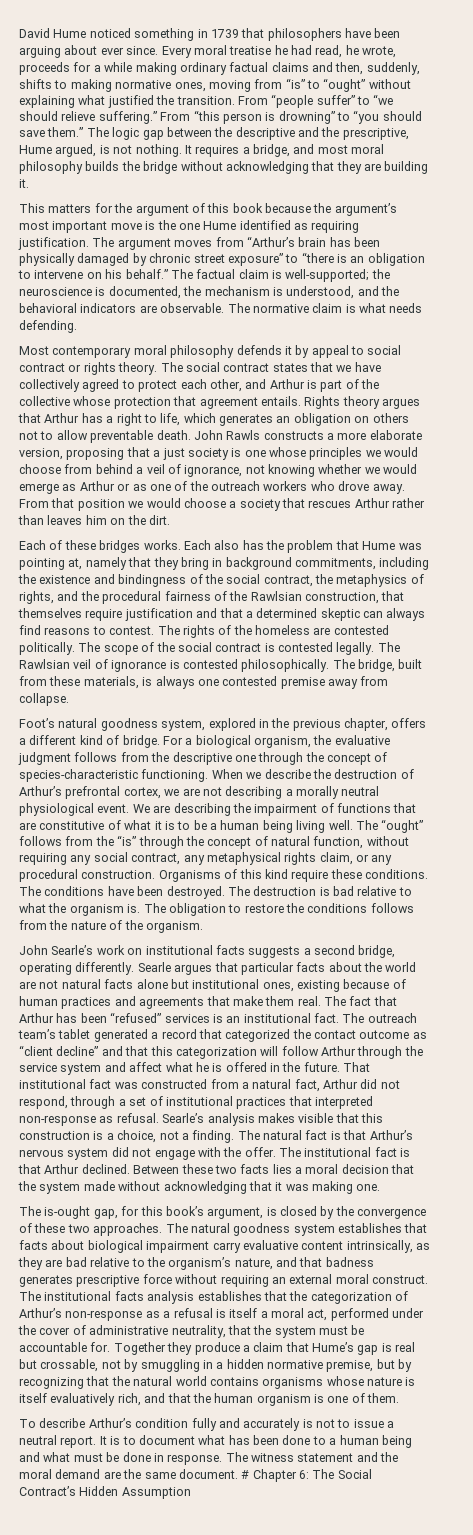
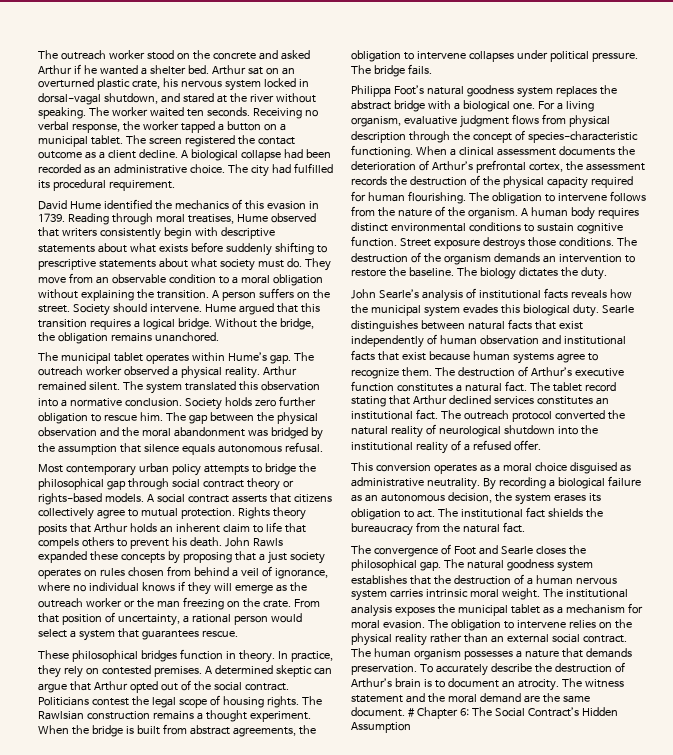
[19,28,401,41] [19,45,397,58] [19,62,420,75] [19,78,411,92] [19,94,394,108] [19,110,422,124] [19,127,409,140] [19,144,385,157] [19,161,429,174] [19,179,29,188] [19,203,397,216] [19,220,360,233] [18,236,380,250] [19,252,425,266] [18,269,390,282] [19,286,399,299] [19,303,423,313] [19,320,77,333] [19,345,402,358] [19,362,381,375] [19,379,380,392] [19,396,301,409] David Hume noticed something in 1739 that philosophers have been arguing about ever since. Every moral treatise he had read, he wrote, proceeds for a while making ordinary factual claims and then, suddenly, shifts to making normative ones, moving from “is” to “ought” without explaining what justified the transition. From “people suffer” to “we should relieve suffering.” From “this person is drowning” to “you should save them.” The logic gap between the descriptive and the prescriptive, Hume argued, is not nothing. It requires a bridge, and most moral philosophy builds the bridge without acknowledging that they are building it. // This matters for the argument of this book because the argument’s most important move is the one Hume identified as requiring justification. The argument moves from “Arthur’s brain has been physically damaged by chronic street exposure” to “there is an obligation to intervene on his behalf.” The factual claim is well-supported; the neuroscience is documented, the mechanism is understood, and the behavioral indicators are observable. The normative claim is what needs defending. // Most contemporary moral philosophy defends it by appeal to social contract or rights theory. The social contract states that we have collectively agreed to protect each other, and Arthur is part of the collective whose protection that agreement entails. -> [38,50,310,60] [38,64,295,75] [38,78,309,91] [38,93,316,105] [38,107,318,119] [38,121,286,133] [38,135,295,147] [38,149,331,161] [38,163,333,177] [38,179,175,191] [38,199,319,210] [38,213,316,225] [38,227,275,240] [38,242,327,256] [38,258,331,271] [38,273,323,286] [38,288,330,301] [38,303,320,316] [38,318,314,330] [38,332,219,344] [38,352,314,364] [38,366,297,379] [38,381,320,394] [38,396,316,410] [38,412,318,425] [38,427,323,440] [38,442,323,455] [38,463,316,476] [38,478,294,491] [38,493,332,505] [38,508,235,520] The outreach worker stood on the concrete and asked Arthur if he wanted a shelter bed. Arthur sat on an overturned plastic crate, his nervous system locked in dorsal-vagal shutdown, and stared at the river without speaking. The worker waited ten seconds. Receiving no verbal response, the worker tapped a button on a municipal tablet. The screen registered the contact outcome as a client decline. A biological collapse had been recorded as an administrative choice. The city had fulfilled its procedural requirement. // David Hume identified the mechanics of this evasion in 1739. Reading through moral treatises, Hume observed that writers consistently begin with descriptive statements about what exists before suddenly shifting to prescriptive statements about what society must do. They move from an observable condition to a moral obligation without explaining the transition. A person suffers on the street. Society should intervene. Hume argued that this transition requires a logical bridge. Without the bridge, the obligation remains unanchored. // The municipal tablet operates within Hume’s gap. The outreach worker observed a physical reality. Arthur remained silent. The system translated this observation into a normative conclusion. Society holds zero further obligation to rescue him. The gap between the physical observation and the moral abandonment was bridged by the assumption that silence equals autonomous refusal. // Most contemporary urban policy attempts to bridge the philosophical gap through social contract theory or rights-based models. A social contract asserts that citizens collectively agree to mutual protection.
[382,398,420,409] [18,413,409,426] [19,430,422,443] [19,448,63,460] argues that Arthur has a right to life, which generates an obligation on others not to allow preventable death. John Rawls constructs a more elaborate version, -> [38,522,306,535] [38,537,283,549] [38,551,180,564] posits that Arthur holds an inherent claim to life that compels others to prevent his death. John Rawls expanded these concepts by
[231,447,419,460] [19,464,61,474] is one whose principles we would choose -> [38,567,164,579] operates on rules chosen
[245,464,418,477] [19,481,405,494] [19,498,426,511] [18,515,170,525] [19,540,422,553] [19,557,430,570] [18,574,424,587] [19,591,405,604] [18,608,426,621] [19,625,389,638] [19,642,400,655] [19,659,423,672] [19,676,389,689] [19,693,69,706] [19,718,427,731] [19,735,390,748] [18,752,256,765] not knowing whether we would emerge as Arthur or as one of the outreach workers who drove away. From that position we would choose a society that rescues Arthur rather than leaves him on the dirt. // Each of these bridges works. Each also has the problem that Hume was pointing at, namely that they bring in background commitments, including the existence and bindingness of the social contract, the metaphysics of rights, and the procedural fairness of the Rawlsian construction, that themselves require justification and that a determined skeptic can always find reasons to contest. The rights of the homeless are contested politically. The scope of the social contract is contested legally. The Rawlsian veil of ignorance is contested philosophically. The bridge, built from these materials, is always one contested premise away from collapse. // Foot’s natural goodness system, explored in the previous chapter, offers a different kind of bridge. For a biological organism, the evaluative judgment follows from the descriptive one -> [38,581,307,595] [38,597,320,610] [38,612,302,626] [38,628,238,641] [38,649,333,663] [38,665,332,678] [38,680,289,693] [38,695,322,708] [38,710,311,722] [38,724,316,737] [351,50,638,62] [351,64,432,77] [351,85,617,98] [351,100,594,112] [351,114,610,128] [351,131,406,143] where no individual knows if they will emerge as the outreach worker or the man freezing on the crate. From that position of uncertainty, a rational person would select a system that guarantees rescue. // These philosophical bridges function in theory. In practice, they rely on contested premises. A determined skeptic can argue that Arthur opted out of the social contract. Politicians contest the legal scope of housing rights. The Rawlsian construction remains a thought experiment. When the bridge is built from abstract agreements, the obligation to intervene collapses under political pressure. The bridge fails. // Philippa Foot’s natural goodness system replaces the abstract bridge with a biological one. For a living organism, evaluative judgment flows from physical description
[246,769,414,779] [19,786,380,799] [19,803,417,816] [19,819,424,833] [19,835,409,849] [19,852,393,865] [19,869,428,882] [19,886,412,899] [19,903,368,916] we describe the destruction of Arthur’s prefrontal cortex, we are not describing a morally neutral physiological event. We are describing the impairment of functions that are constitutive of what it is to be a human being living well. The “ought” follows from the “is” through the concept of natural function, without requiring any social contract, any metaphysical rights claim, or any procedural construction. Organisms of this kind require these conditions. The conditions have been destroyed. The destruction is bad relative to what the organism is. The obligation to restore the conditions -> [449,146,635,156] [351,160,645,173] [351,175,633,189] [351,191,607,204] a clinical assessment documents the deterioration of Arthur’s prefrontal cortex, the assessment records the destruction of the physical capacity required for human flourishing. The obligation to intervene
[19,945,396,958] [19,962,417,975] [19,979,406,992] [19,996,397,1009] [19,1012,223,1023] // John Searle’s work on institutional facts suggests a second bridge, operating differently. Searle argues that particular facts about the world are not natural facts alone but institutional ones, existing because of human practices and agreements that make them real. The fact that Arthur has been “refused” services is -> [520,207,639,220] [351,222,623,234] [351,236,637,250] [351,252,635,265] [351,267,607,280] [351,288,632,302] [351,304,634,317] [351,319,583,332] [351,334,626,348] [351,350,598,364] [351,366,624,379] [351,381,616,392] [351,395,593,407] A human body requires distinct environmental conditions to sustain cognitive function. Street exposure destroys those conditions. The destruction of the organism demands an intervention to restore the baseline. The biology dictates the duty. // John Searle’s analysis of institutional facts reveals how the municipal system evades this biological duty. Searle distinguishes between natural facts that exist independently of human observation and institutional facts that exist because human systems agree to recognize them. The destruction of Arthur’s executive function constitutes a natural fact. The tablet record stating that Arthur declined services constitutes
[18,1029,427,1042] [19,1045,423,1059] [19,1062,371,1075] [19,1079,400,1092] [19,1096,373,1109] [19,1113,383,1126] [19,1130,413,1143] [19,1147,411,1160] [18,1164,415,1174] [18,1181,381,1194] [19,1206,427,1219] [19,1223,163,1236] team’s tablet generated a record that categorized the contact outcome as “client decline” and that this categorization will follow Arthur through the service system and affect what he is offered in the future. That institutional fact was constructed from a natural fact, Arthur did not respond, through a set of institutional practices that interpreted non-response as refusal. Searle’s analysis makes visible that this construction is a choice, not a finding. The natural fact is that Arthur’s nervous system did not engage with the offer. The institutional fact is that Arthur declined. Between these two facts lies a moral decision that the system made without acknowledging that it was making one. // The is-ought gap, for this book’s argument, is closed by the convergence of these two approaches. -> [511,410,625,422] [351,424,598,438] [351,440,541,454] [351,462,631,474] [351,476,641,490] [351,492,601,505] [351,507,603,520] [351,522,525,536] [351,544,586,557] [351,559,441,571] protocol converted the natural reality of neurological shutdown into the institutional reality of a refused offer. // This conversion operates as a moral choice disguised as administrative neutrality. By recording a biological failure as an autonomous decision, the system erases its obligation to act. The institutional fact shields the bureaucracy from the natural fact. // The convergence of Foot and Searle closes the philosophical gap.
[19,1240,430,1253] [18,1257,374,1270] [19,1274,428,1287] [19,1291,408,1304] [19,1308,425,1321] [18,1325,365,1338] [19,1342,416,1355] [19,1359,413,1372] [19,1376,416,1389] [19,1393,400,1406] [19,1418,395,1431] [19,1435,412,1448] [19,1452,223,1465] facts about biological impairment carry evaluative content intrinsically, as they are bad relative to the organism’s nature, and that badness generates prescriptive force without requiring an external moral construct. The institutional facts analysis establishes that the categorization of Arthur’s non-response as a refusal is itself a moral act, performed under the cover of administrative neutrality, that the system must be accountable for. Together they produce a claim that Hume’s gap is real but crossable, not by smuggling in a hidden normative premise, but by recognizing that the natural world contains organisms whose nature is itself evaluatively rich, and that the human organism is one of them. // To describe Arthur’s condition fully and accurately is not to issue a neutral report. It is to document what has been done to a human being and what must be done in response. -> [433,574,617,585] [351,588,628,601] [351,603,643,617] [351,619,632,631] [351,633,627,646] [351,648,632,660] [351,662,625,676] [351,678,559,691] the destruction of a human nervous system carries intrinsic moral weight. The institutional analysis exposes the municipal tablet as a mechanism for moral evasion. The obligation to intervene relies on the physical reality rather than an external social contract. The human organism possesses a nature that demands preservation. To accurately describe the destruction of Arthur’s brain is to document an atrocity.

